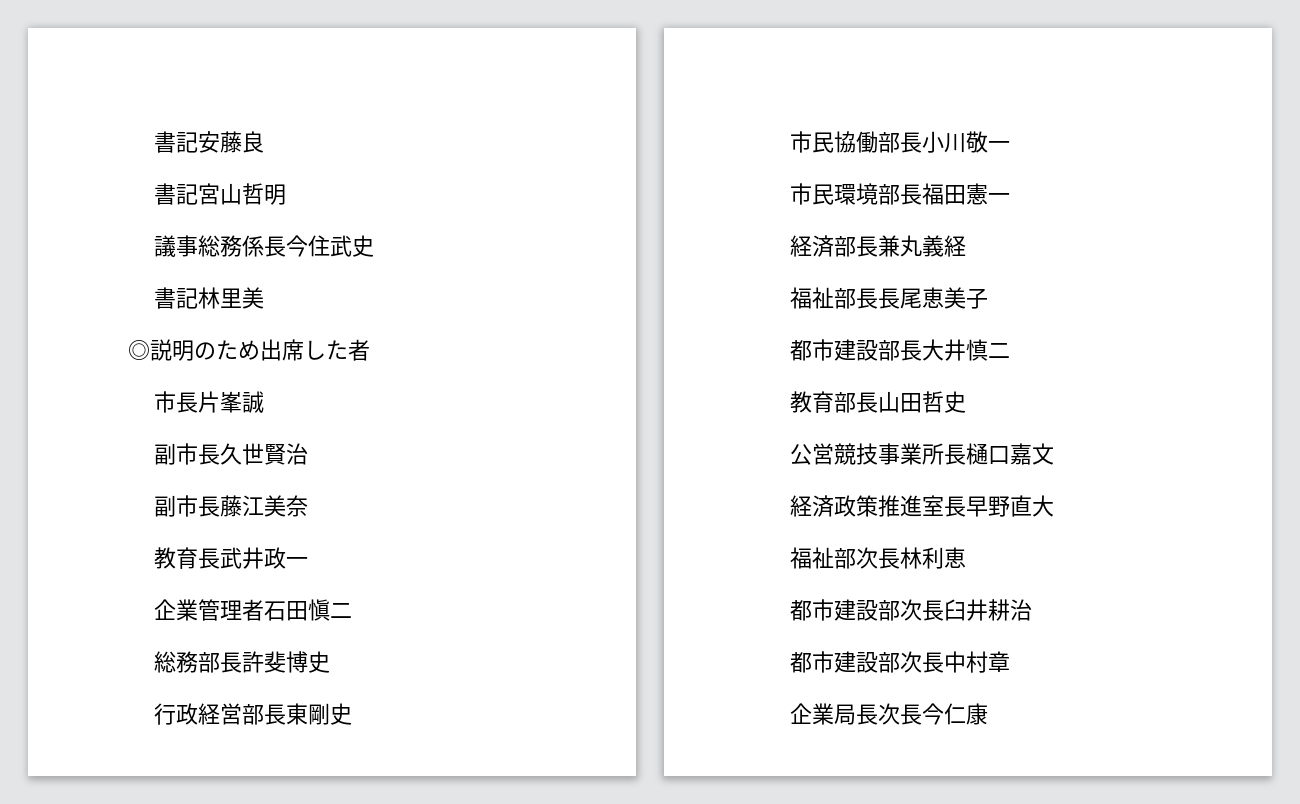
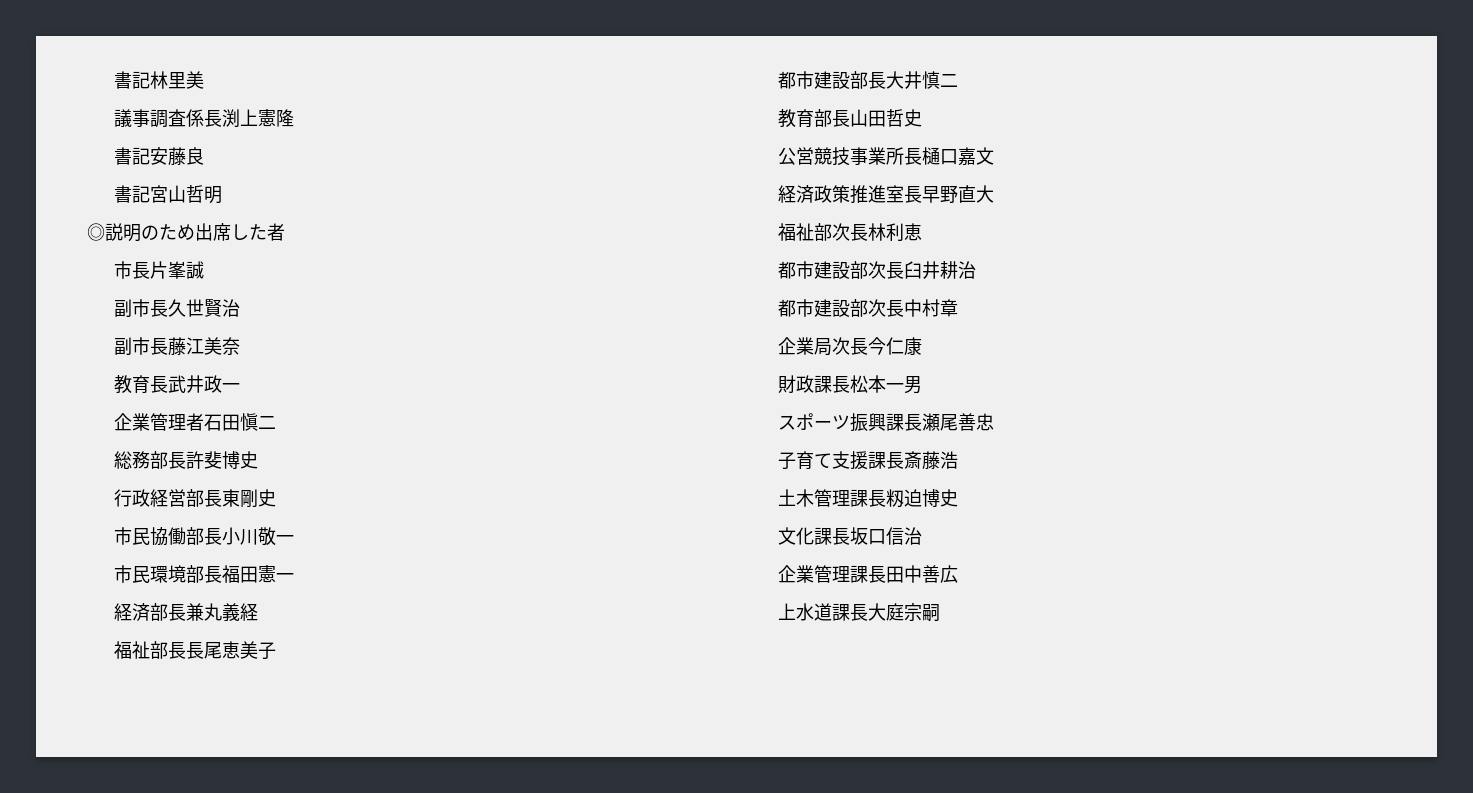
[154,131,199,153] 書記 -> [113,71,204,89] [113,109,294,128] [113,147,150,165] 書記林里美 // 議事調査係長渕上憲隆 // 書記
[154,235,375,257] [154,287,265,309] // 議事総務係長今住武史 // 書記林里美 -> (222, 195) none
[856,704,879,725] 長 -> (832, 347) none
(989, 714) none -> [777,375,922,394] [777,413,994,432] [777,451,958,470] [777,489,958,508] [777,527,922,545] [777,565,958,583] [777,603,940,621] // 財政課長松本一男 // スポーツ振興課長瀬尾善忠 // 子育て支援課長斎藤浩 // 土木管理課長籾迫博史 // 文化課長坂口信治 // 企業管理課長田中善広 // 上水道課長大庭宗嗣

